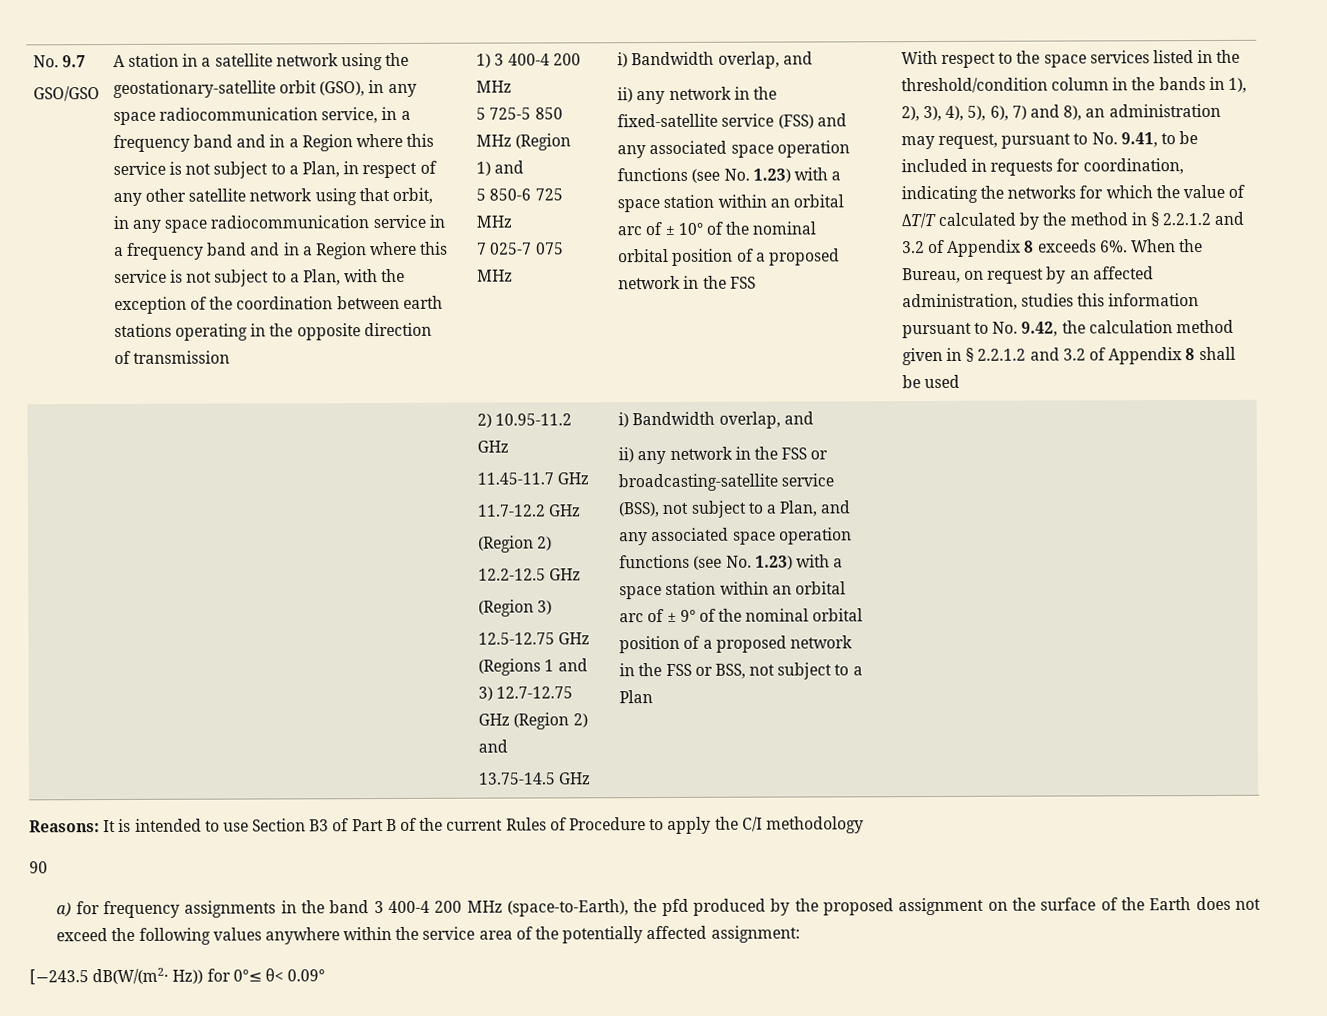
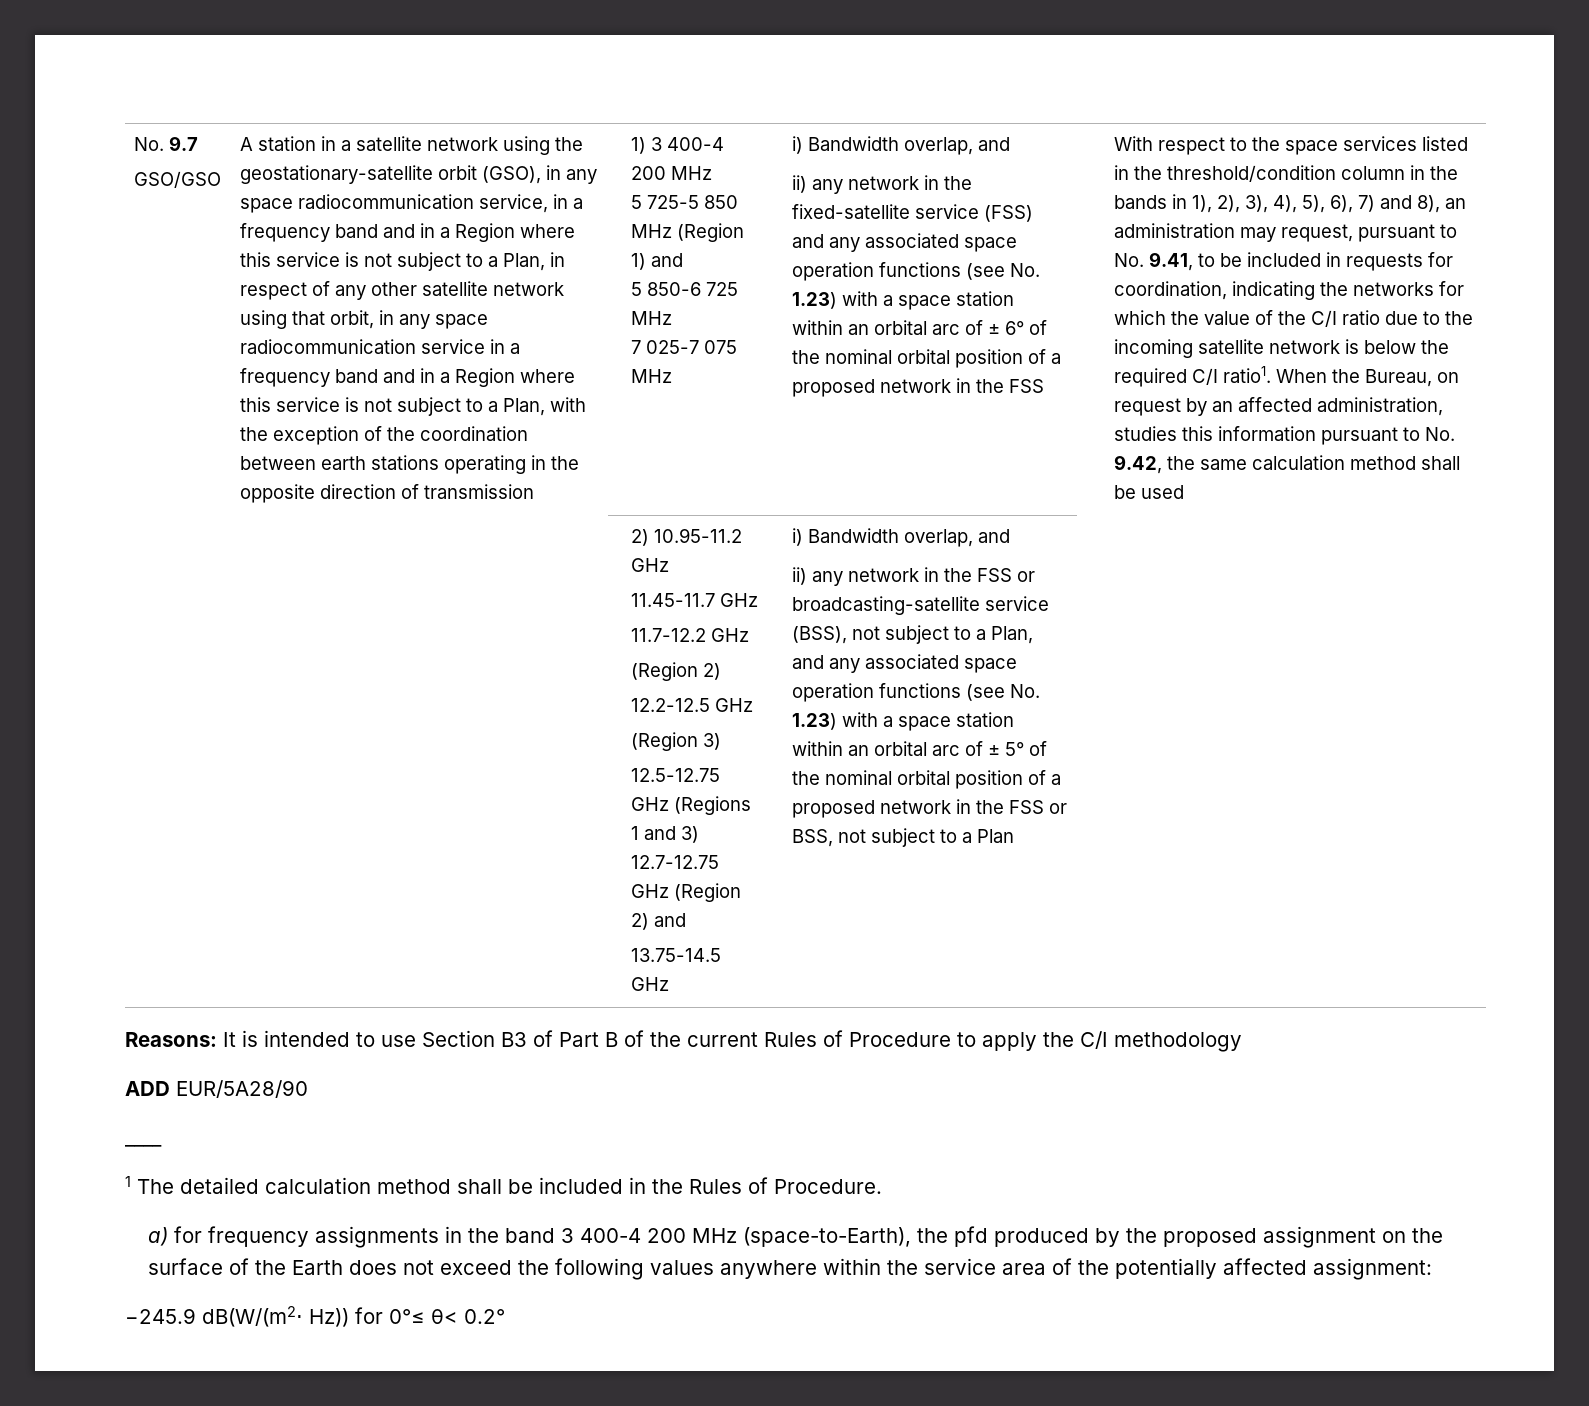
[677,222,703,235] 10° -> [1005,321,1025,335] 6°
[900,211,1245,230] [901,239,1128,257] ΔT/T calculated by the method in § 2.2.1.2 and 3.2 of Appendix 8 exceeds 6%. -> [1278,310,1474,327] [1114,339,1450,358] [1114,366,1272,387] the C/I ratio due to the incoming satellite network is below the required C/I ratio1.
[1088,319,1235,334] [901,347,1196,366] calculation method given in § 2.2.1.2 and 3.2 of Appendix 8 -> [1200,455,1417,470] same calculation method
[679,609,696,622] 9° -> [1005,742,1025,756] 5°
[29,861,48,874] 90 -> [125,1080,308,1098] [125,1145,162,1147] [125,1176,882,1194] ADD EUR/5A28/90 // ____ // 1 The detailed calculation method shall be included in the Rules of Procedure.
[29,969,89,985] [−243.5 -> [125,1308,196,1324] −245.9
[287,969,326,982] 0.09° -> [464,1309,505,1324] 0.2°

